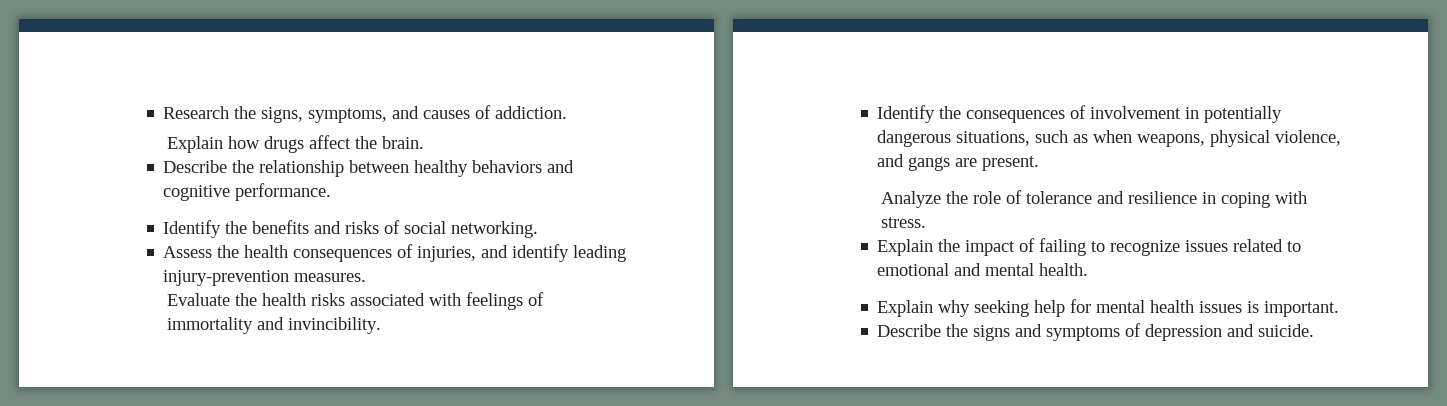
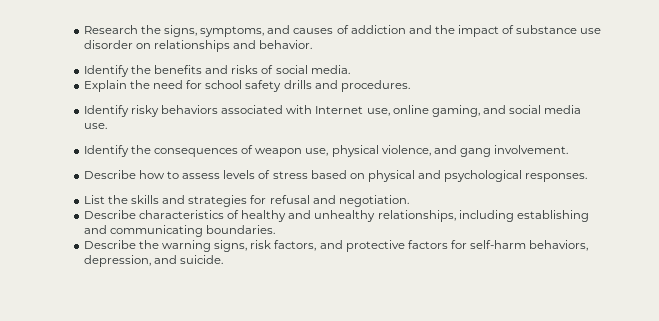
[495,106,568,119] [166,135,424,153] [163,160,575,177] [163,183,332,201] addiction. // Explain how drugs affect the brain. // Describe the relationship between healthy behaviors and cognitive performance. -> [350,25,602,37] [83,40,313,52] addiction and the impact of substance use disorder on relationships and behavior.
[451,221,539,238] [163,244,627,262] [163,270,367,286] [166,292,544,310] [166,317,381,334] [877,105,1283,123] [877,130,1342,147] [877,154,1040,171] [880,190,1307,208] [880,217,926,228] [877,238,1302,256] [877,263,1089,276] [877,299,1340,317] [877,323,1223,341] networking. // Assess the health consequences of injuries, and identify leading injury-prevention measures. // Evaluate the health risks associated with feelings of immortality and invincibility. // Identify the consequences of involvement in potentially dangerous situations, such as when weapons, physical violence, and gangs are present. // Analyze the role of tolerance and resilience in coping with stress. // Explain the impact of failing to recognize issues related to emotional and mental health. // Explain why seeking help for mental health issues is important. // Describe the signs and symptoms of depression -> [310,65,350,74] [83,80,410,92] [83,105,582,117] [83,123,107,129] [83,145,568,157] [83,170,588,182] [83,195,409,207] [83,210,589,222] [83,225,276,237] [83,240,589,252] [83,255,151,267] media. // Explain the need for school safety drills and procedures. // Identify risky behaviors associated with Internet use, online gaming, and social media use. // Identify the consequences of weapon use, physical violence, and gang involvement. // Describe how to assess levels of stress based on physical and psychological responses. // List the skills and strategies for refusal and negotiation. // Describe characteristics of healthy and unhealthy relationships, including establishing and communicating boundaries. // Describe the warning signs, risk factors, and protective factors for self-harm behaviors, depression,

